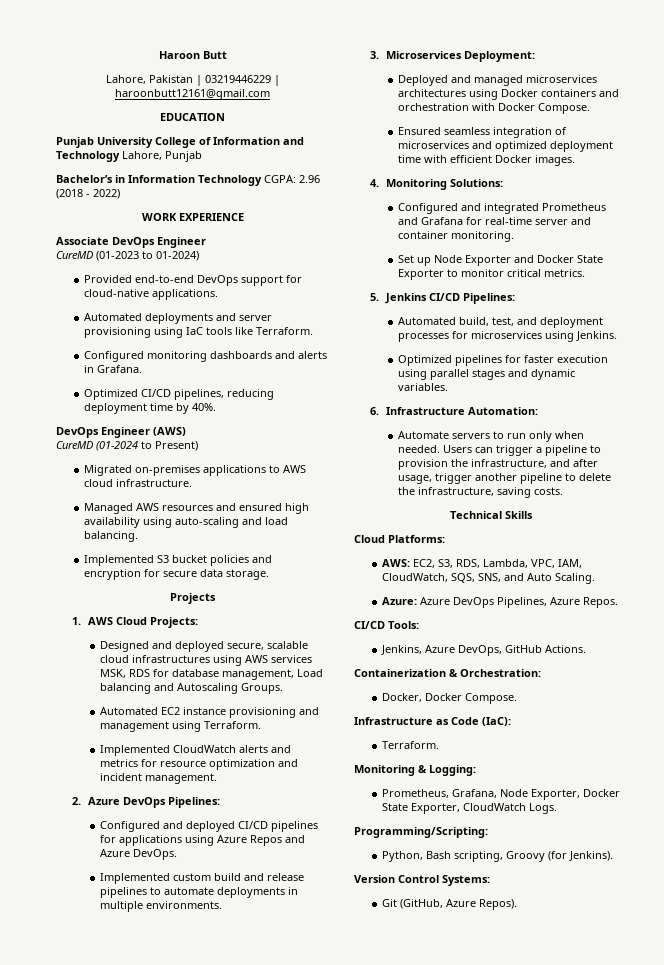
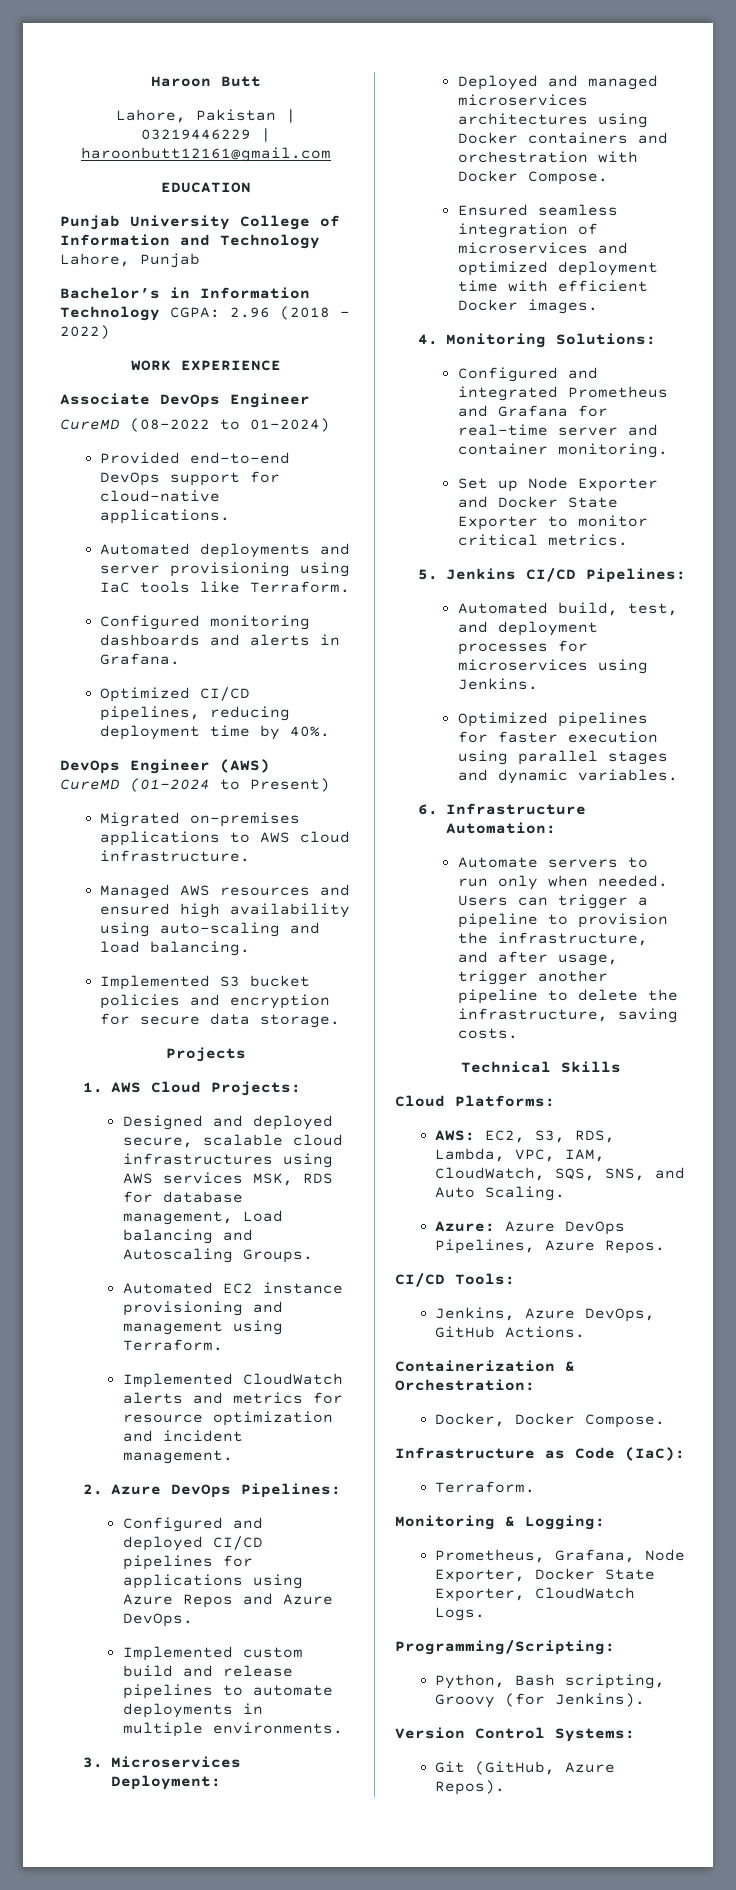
[96,251,139,261] (01-2023 -> [130,418,210,432] (08-2022

